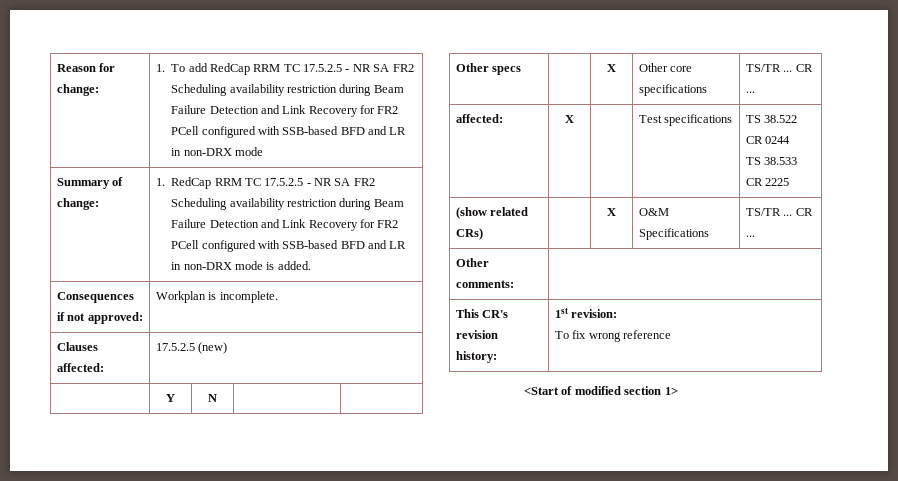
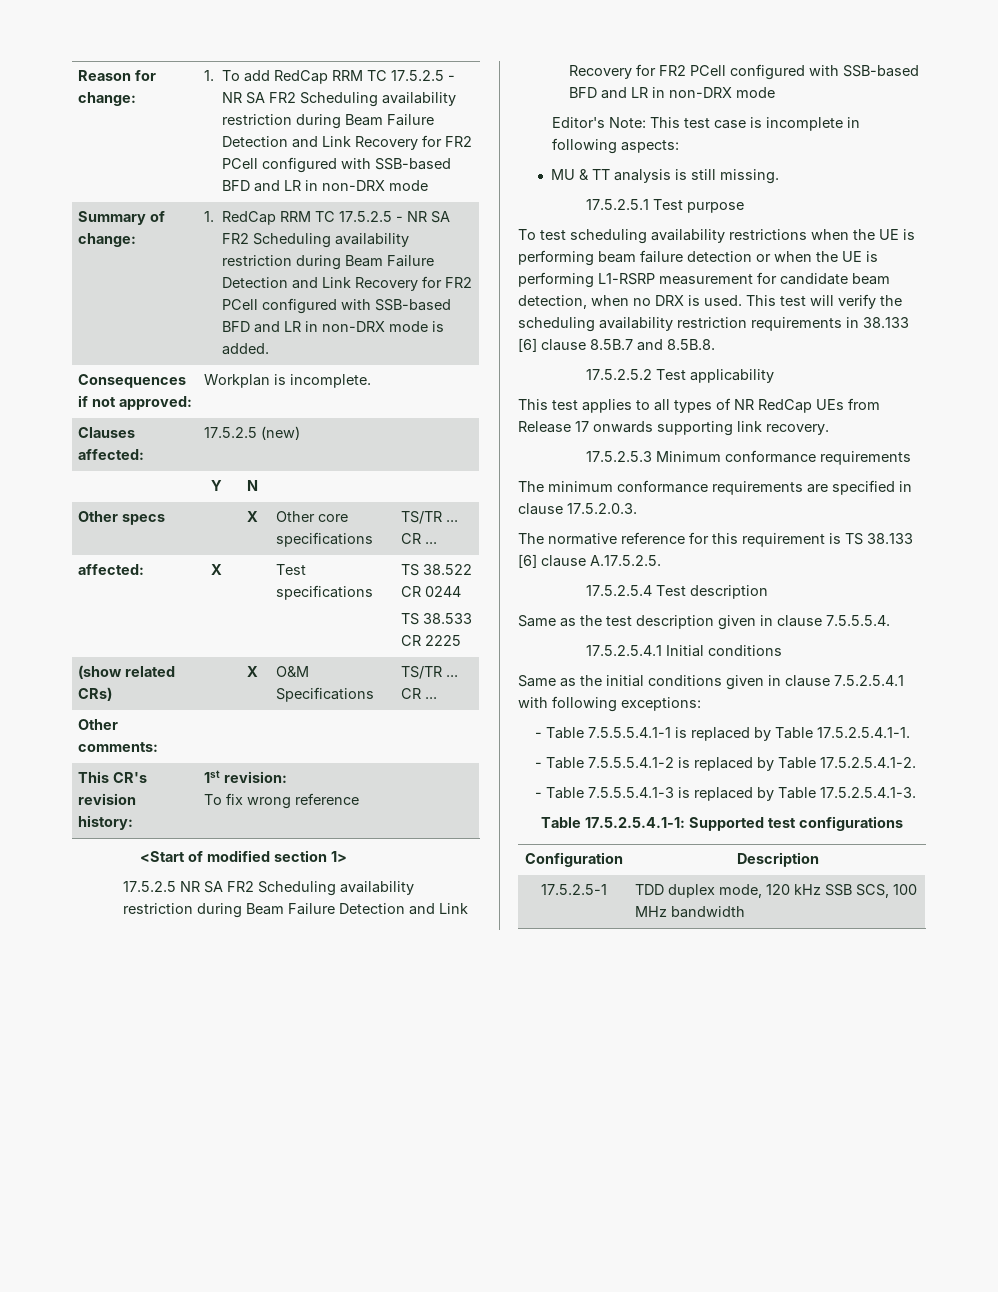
(678, 391) none -> [122,881,414,896] [122,903,468,918] [568,64,919,80] [568,87,775,99] [551,117,860,131] [551,138,679,154] [550,169,779,184] [585,199,744,213] [518,229,915,244] [518,250,878,266] [518,272,890,288] [518,294,902,309] [518,317,909,332] [518,338,715,352] [585,369,774,383] [518,398,880,413] [518,421,829,436] [585,450,911,465] [518,480,912,495] [518,503,637,515] [518,532,913,547] [518,554,661,568] [585,585,768,599] [518,615,890,630] [585,645,782,657] [518,675,904,690] [518,696,701,712] [534,727,910,741] [534,757,916,771] [534,787,916,801] [541,816,903,831] [525,852,623,867] [736,852,819,867] [541,884,607,895] [635,884,918,898] [635,906,746,918] // 17.5.2.5 NR SA FR2 Scheduling availability restriction during Beam Failure Detection and Link Recovery for FR2 PCell configured with SSB-based BFD and LR in non-DRX mode // Editor's Note: This test case is incomplete in following aspects: // MU & TT analysis is still missing. // 17.5.2.5.1 Test purpose // To test scheduling availability restrictions when the UE is performing beam failure detection or when the UE is performing L1-RSRP measurement for candidate beam detection, when no DRX is used. This test will verify the scheduling availability restriction requirements in 38.133 [6] clause 8.5B.7 and 8.5B.8. // 17.5.2.5.2 Test applicability // This test applies to all types of NR RedCap UEs from Release 17 onwards supporting link recovery. // 17.5.2.5.3 Minimum conformance requirements // The minimum conformance requirements are specified in clause 17.5.2.0.3. // The normative reference for this requirement is TS 38.133 [6] clause A.17.5.2.5. // 17.5.2.5.4 Test description // Same as the test description given in clause 7.5.5.5.4. // 17.5.2.5.4.1 Initial conditions // Same as the initial conditions given in clause 7.5.2.5.4.1 with following exceptions: // - Table 7.5.5.5.4.1-1 is replaced by Table 17.5.2.5.4.1-1. // - Table 7.5.5.5.4.1-2 is replaced by Table 17.5.2.5.4.1-2. // - Table 7.5.5.5.4.1-3 is replaced by Table 17.5.2.5.4.1-3. // Table 17.5.2.5.4.1-1: Supported test configurations // Configuration | Description // 17.5.2.5-1 | TDD duplex mode, 120 kHz SSB SCS, 100 MHz bandwidth

